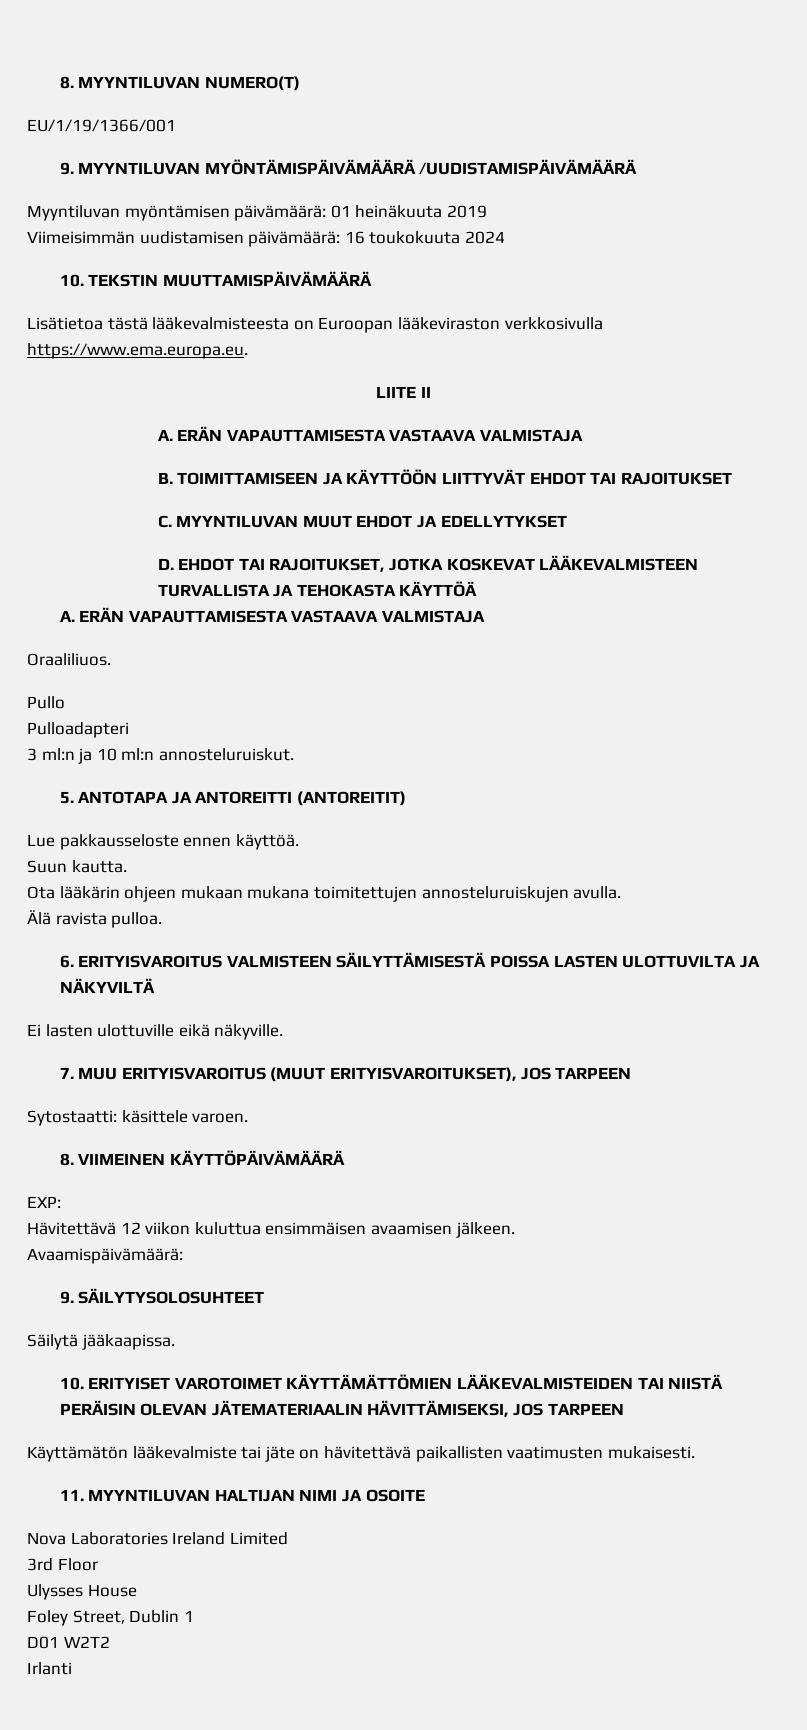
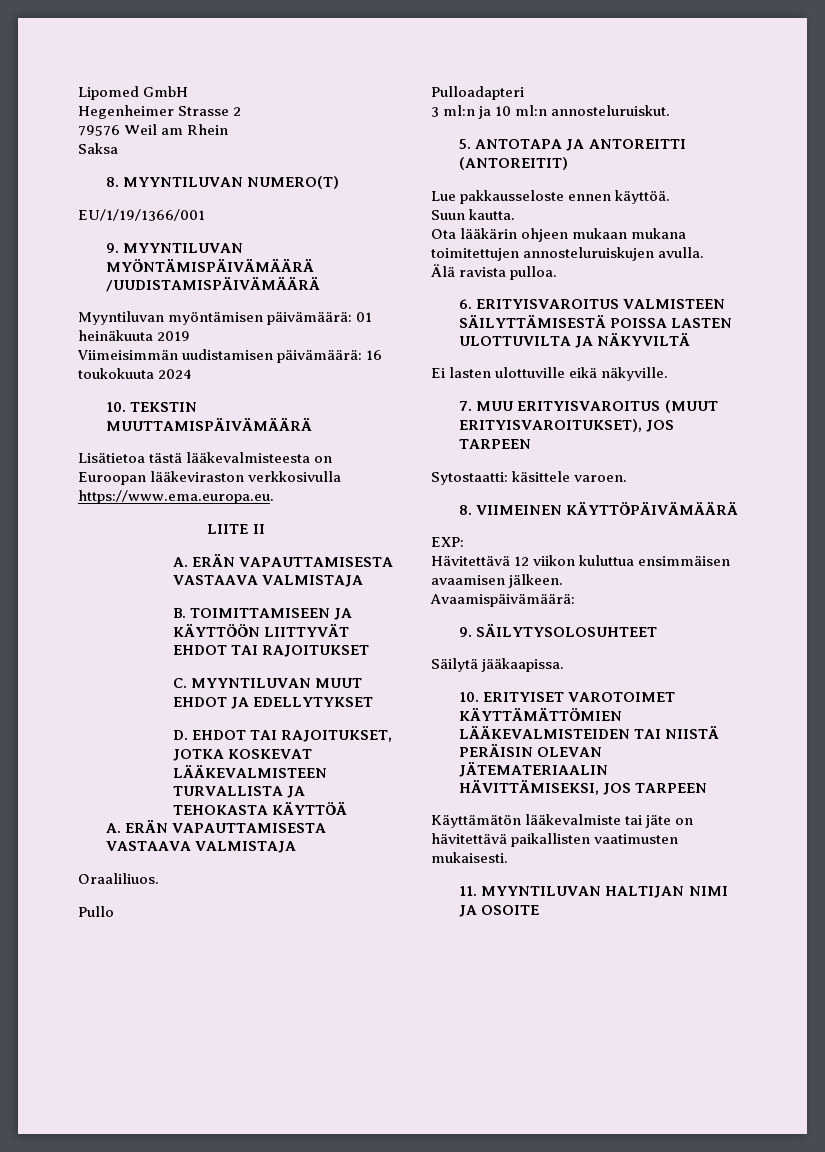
(59, 82) none -> [78,86,189,100] [78,105,242,119] [78,124,229,136] [78,143,118,154] Lipomed GmbH // Hegenheimer Strasse 2 // 79576 Weil am Rhein // Saksa //
[27,1532,288,1545] [27,1558,98,1571] [27,1584,137,1600] [27,1610,194,1626] [27,1636,110,1649] [27,1662,72,1675] // Nova Laboratories Ireland Limited // 3rd Floor // Ulysses House // Foley Street, Dublin 1 // D01 W2T2 // Irlanti -> (540, 910) none

